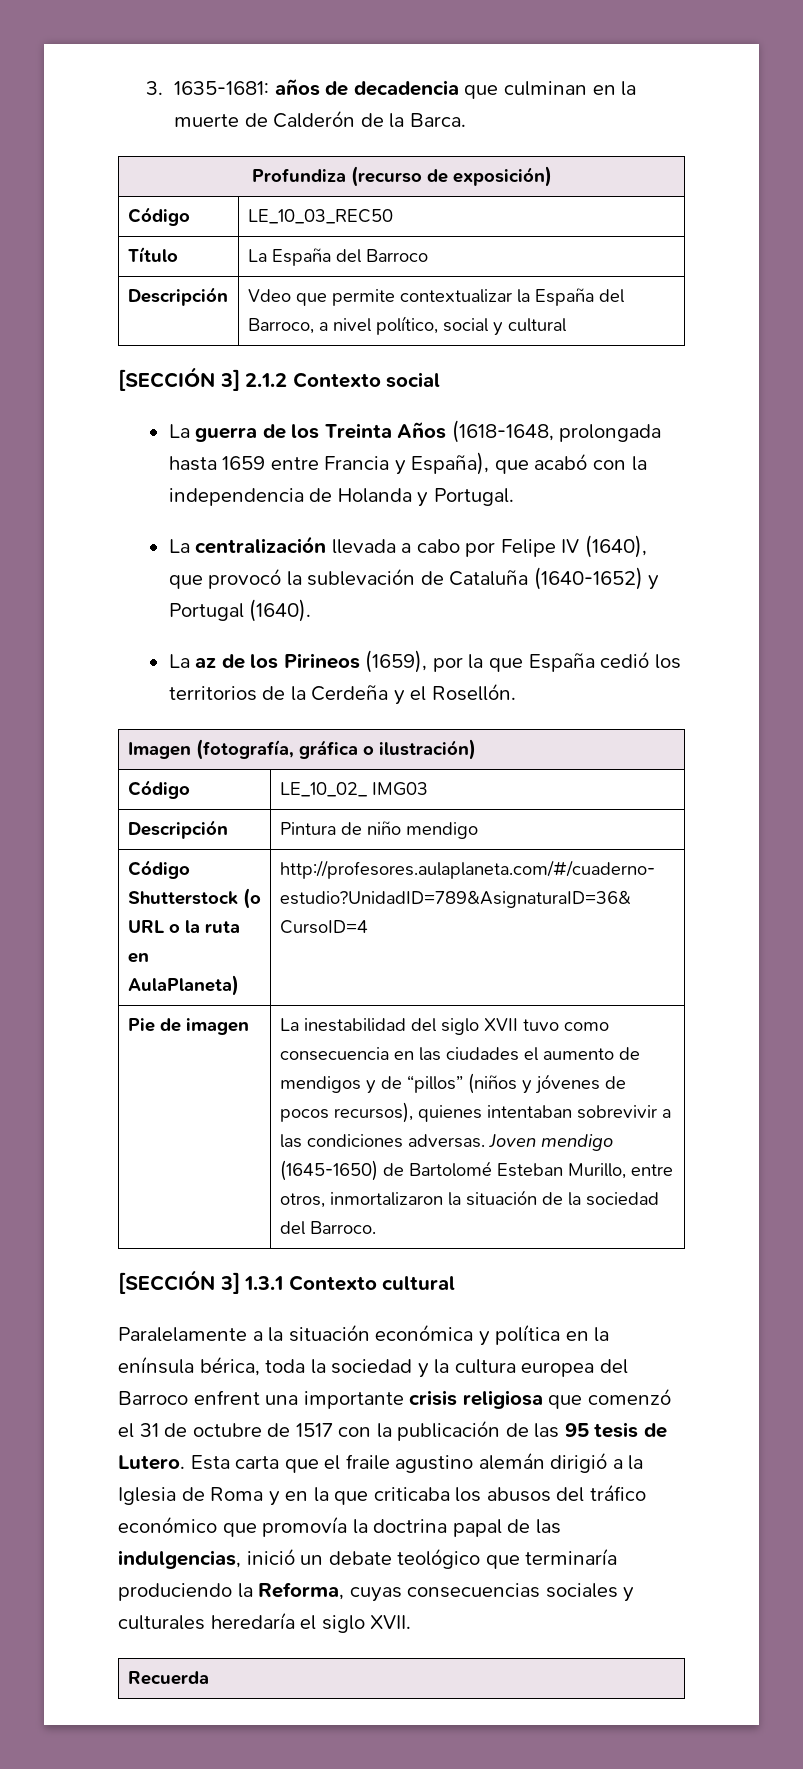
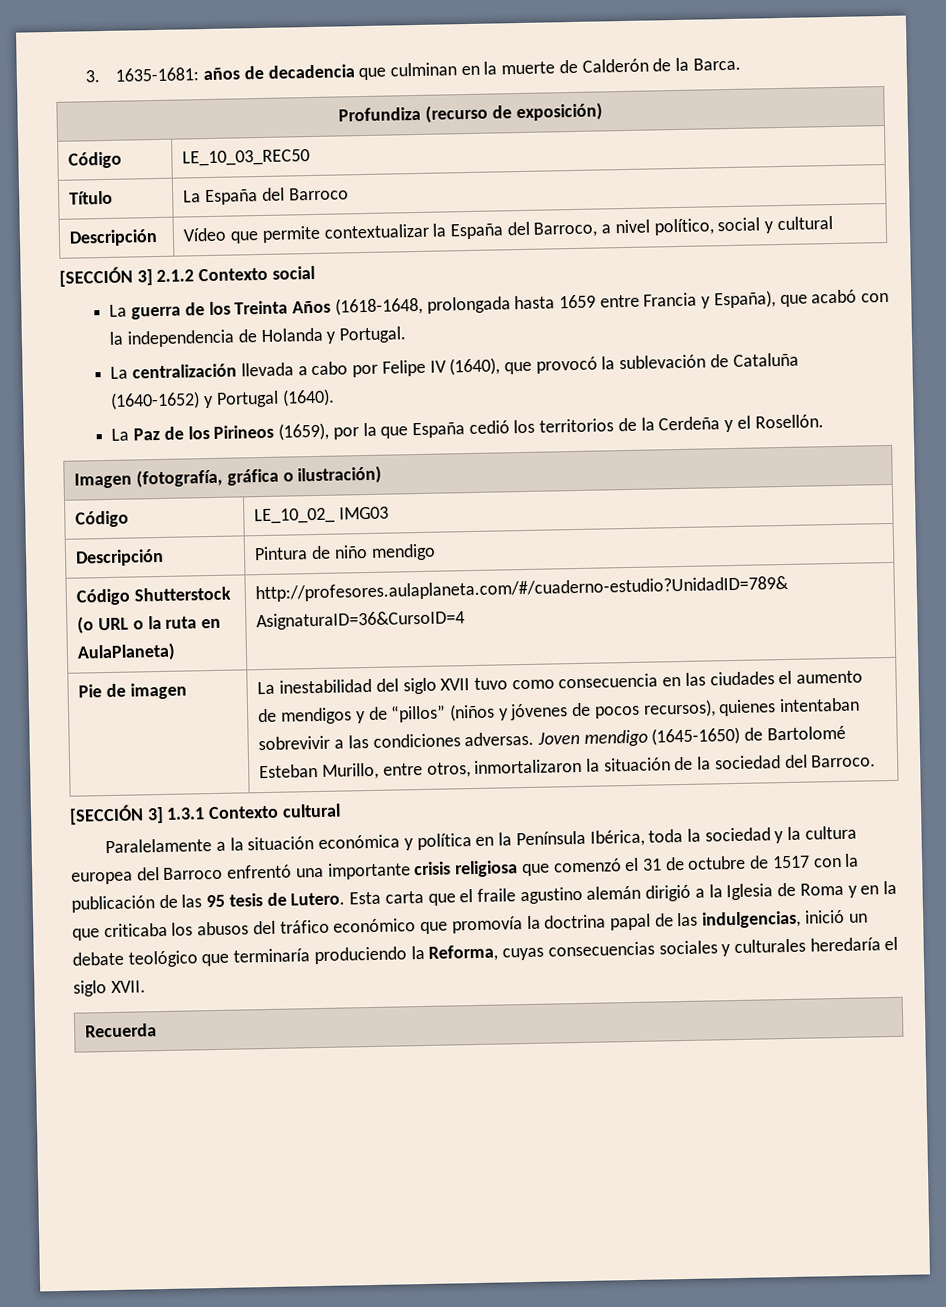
[247,289,291,302] Vdeo -> [183,227,228,242] Vídeo
[195,657,217,668] az -> [133,427,161,441] Paz
[118,1356,260,1376] enínsula bérica, -> [515,829,645,847] Península Ibérica,
[193,1390,260,1405] enfrent -> [227,864,293,879] enfrentó

